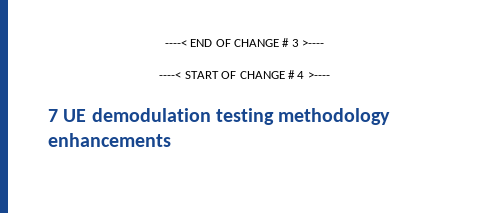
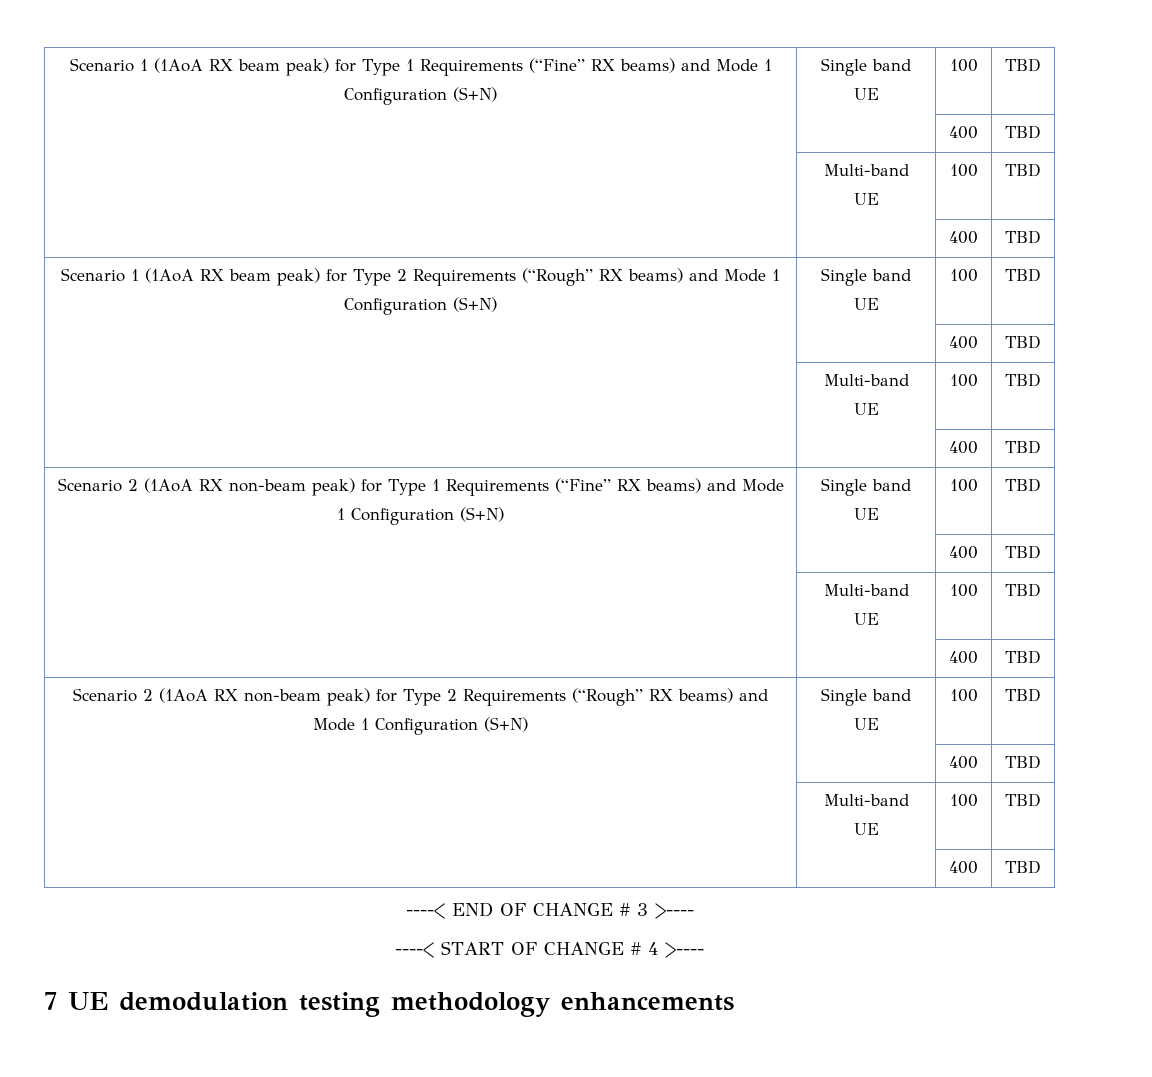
(164, 43) none -> [69,58,772,76] [344,87,497,105] [821,58,911,76] [853,88,879,100] [949,59,978,72] [1005,58,1041,72] [949,126,978,139] [1005,125,1041,139] [823,164,909,176] [853,193,879,205] [949,164,978,177] [1005,163,1041,177] [949,231,978,244] [1005,230,1041,244] [61,268,780,286] [344,297,497,315] [821,268,911,286] [853,298,879,310] [949,269,978,282] [1005,268,1041,282] [949,336,978,349] [1005,335,1041,349] [823,374,909,386] [853,403,879,415] [949,374,978,387] [1005,373,1041,387] [949,441,978,454] [1005,440,1041,454] [57,478,784,496] [337,507,504,525] [821,478,911,496] [853,508,879,520] [949,479,978,492] [1005,478,1041,492] [949,546,978,559] [1005,545,1041,559] [823,584,909,596] [853,613,879,625] [949,584,978,597] [1005,583,1041,597] [949,651,978,664] [1005,650,1041,664] [73,688,768,706] [313,717,528,735] [821,688,911,706] [853,718,879,730] [949,689,978,702] [1005,688,1041,702] [949,756,978,769] [1005,755,1041,769] [823,794,909,806] [853,823,879,835] [949,794,978,807] [1005,793,1041,807] [949,861,978,874] [1005,860,1041,874] Scenario 1 (1AoA RX beam peak) for Type 1 Requirements (“Fine” RX beams) and Mode 1 Configuration (S+N) | Single band UE | 100 | TBD // | | 400 | TBD // | Multi-band UE | 100 | TBD // | | 400 | TBD // Scenario 1 (1AoA RX beam peak) for Type 2 Requirements (“Rough” RX beams) and Mode 1 Configuration (S+N) | Single band UE | 100 | TBD // | | 400 | TBD // | Multi-band UE | 100 | TBD // | | 400 | TBD // Scenario 2 (1AoA RX non-beam peak) for Type 1 Requirements (“Fine” RX beams) and Mode 1 Configuration (S+N) | Single band UE | 100 | TBD // | | 400 | TBD // | Multi-band UE | 100 | TBD // | | 400 | TBD // Scenario 2 (1AoA RX non-beam peak) for Type 2 Requirements (“Rough” RX beams) and Mode 1 Configuration (S+N) | Single band UE | 100 | TBD // | | 400 | TBD // | Multi-band UE | 100 | TBD // | | 400 | TBD //

